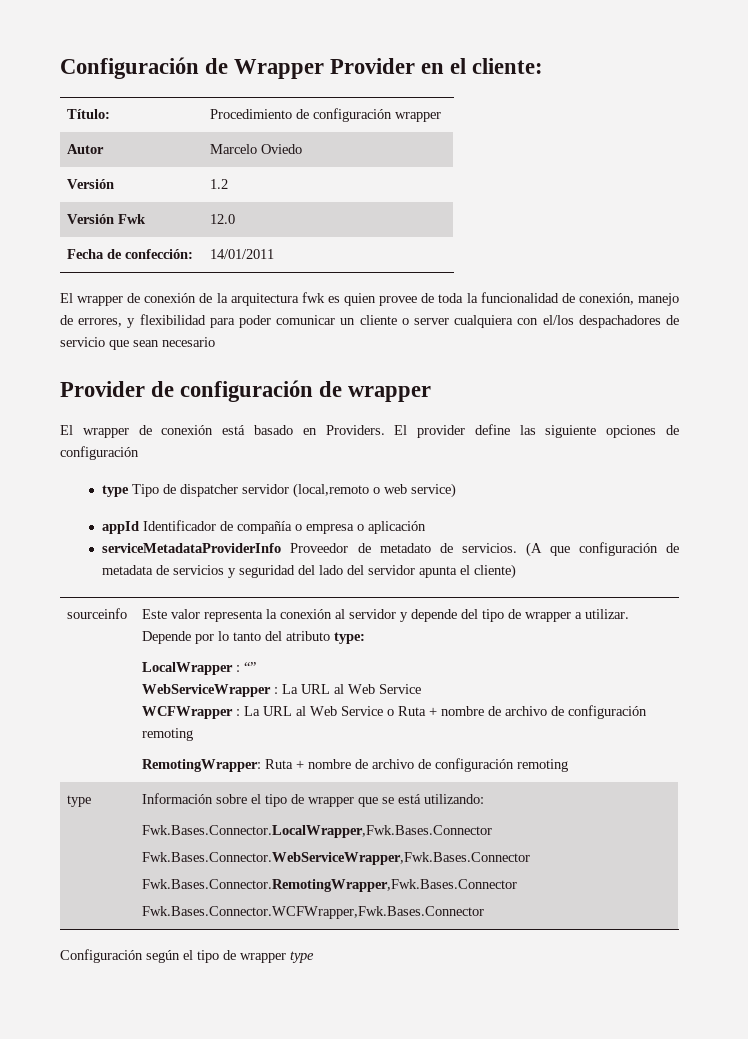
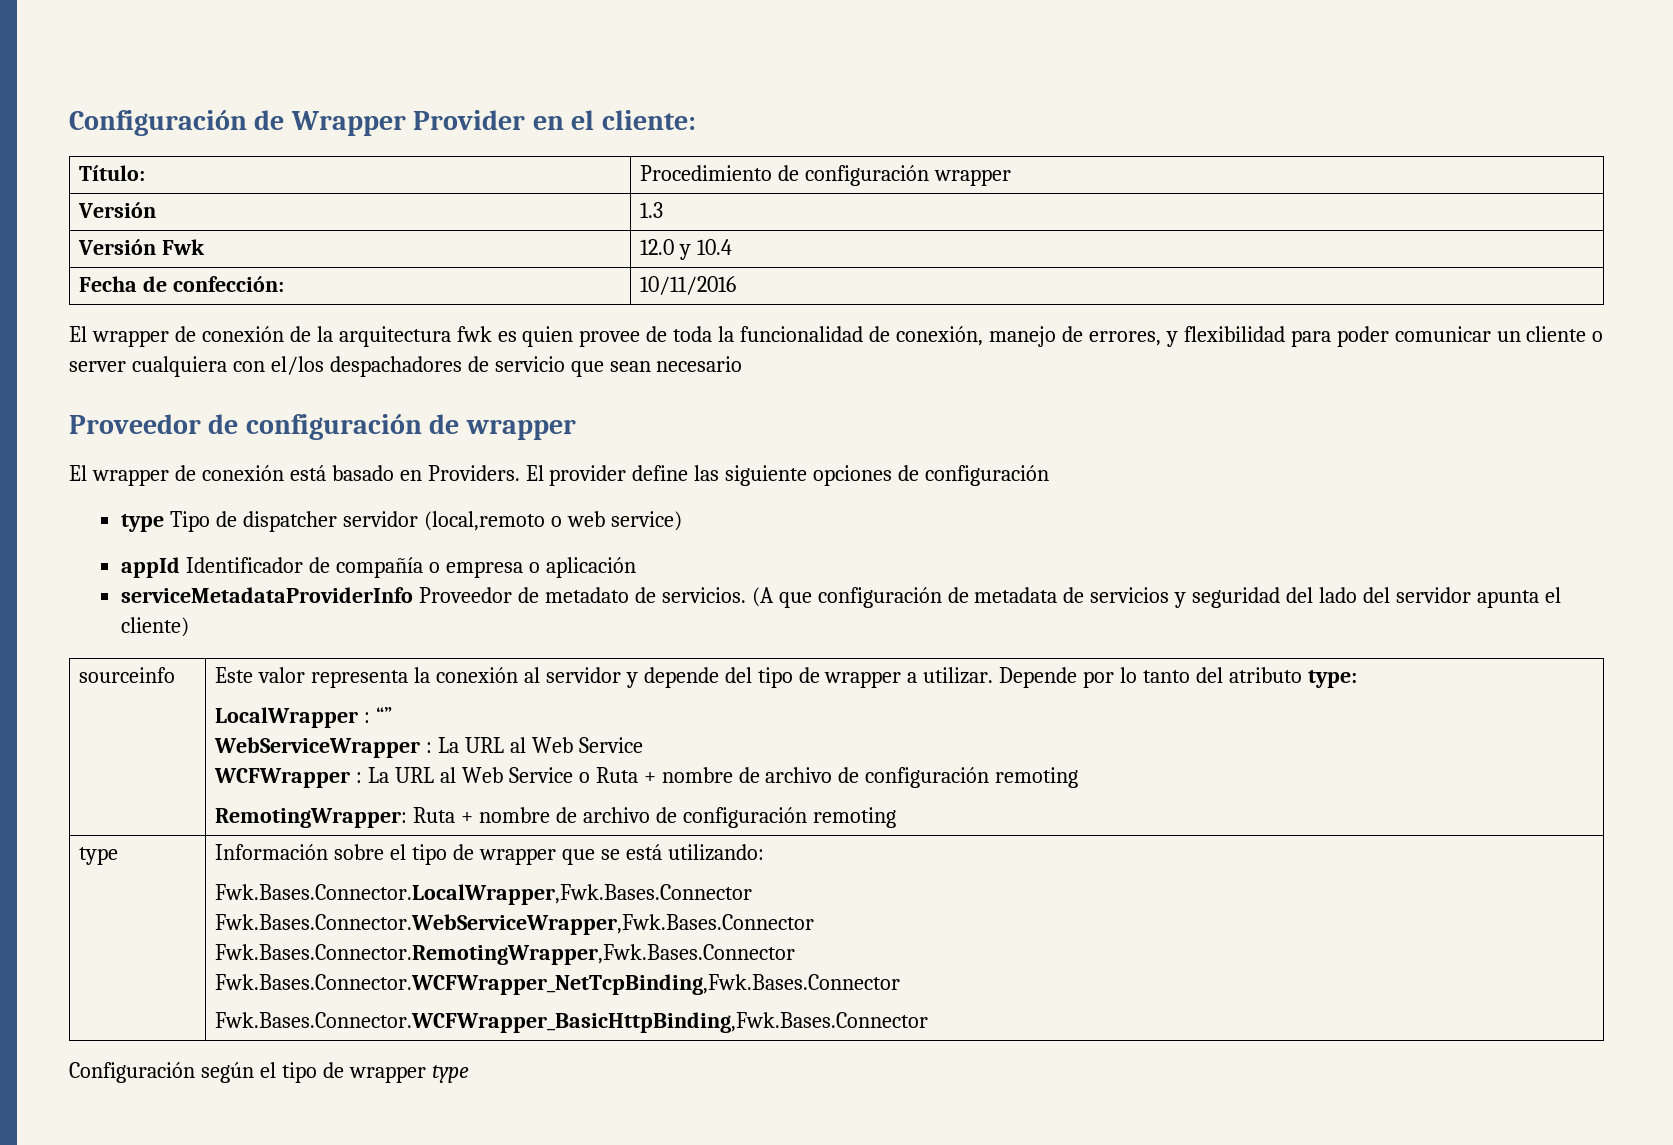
[67,144,105,154] [210,144,303,154] // Autor | Marcelo Oviedo -> (1011, 177) none
[210,179,229,189] 1.2 -> [640,202,664,218] 1.3
(236, 219) none -> [679,239,733,260] y 10.4
[210,249,275,259] 14/01/2011 -> [640,276,737,295] 10/11/2016
[60,381,145,397] Provider -> [69,414,201,434] Proveedor
[142,906,485,919] Fwk.Bases.Connector.WCFWrapper,Fwk.Bases.Connector -> [215,974,901,995] [215,1012,929,1033] Fwk.Bases.Connector.WCFWrapper_NetTcpBinding,Fwk.Bases.Connector // Fwk.Bases.Connector.WCFWrapper_BasicHttpBinding,Fwk.Bases.Connector

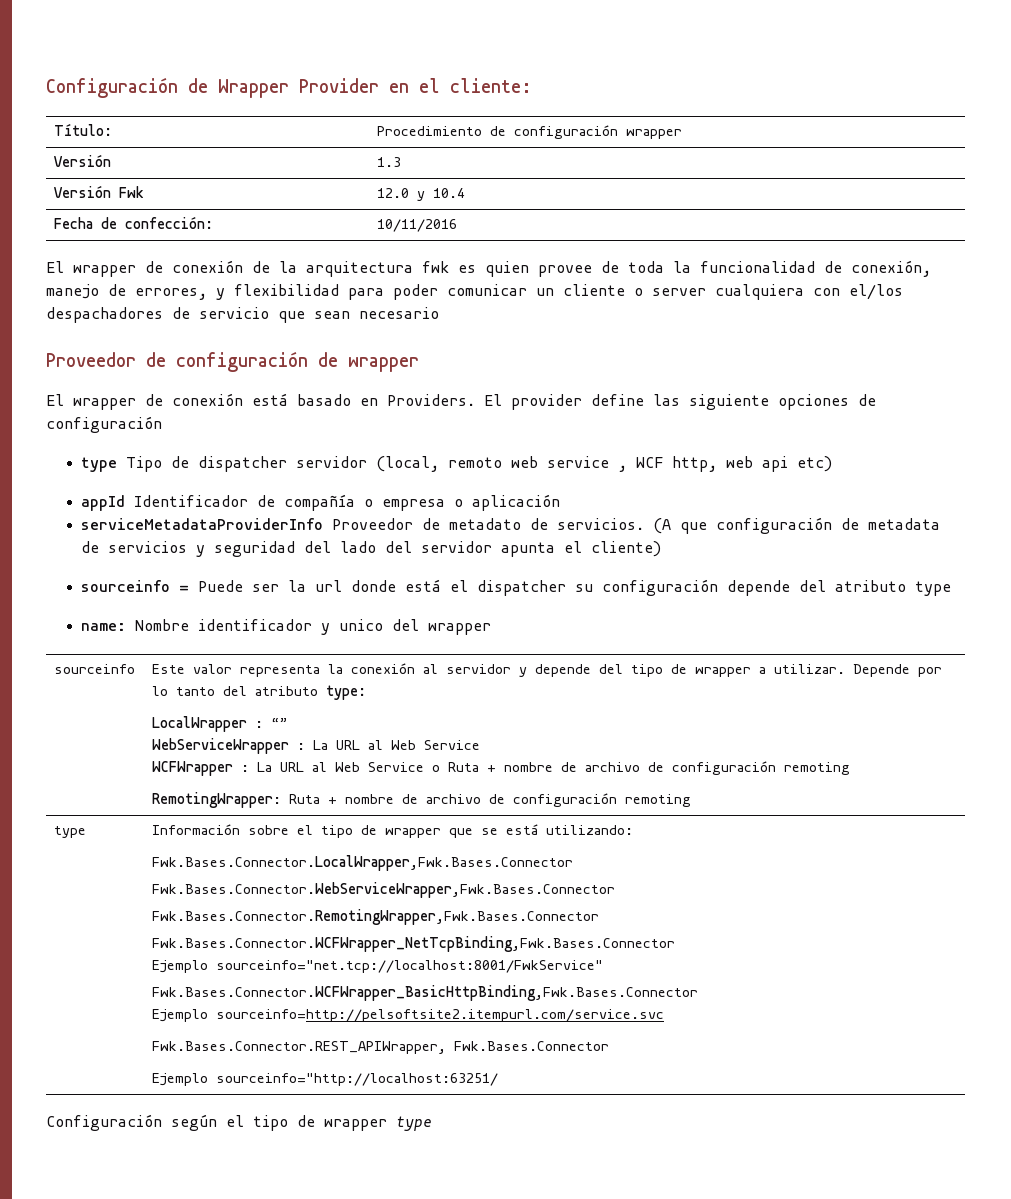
[423,511,682,531] (local,remoto o web service) -> [376,456,833,472] (local, remoto web service , WCF http, web api etc)
(190, 627) none -> [81,579,952,596] [81,619,492,635] // sourceinfo = Puede ser la url donde está el dispatcher su configuración depende del atributo type // name: Nombre identificador y unico del wrapper
(901, 984) none -> [152,960,604,973] // Ejemplo sourceinfo="net.tcp://localhost:8001/FwkService"
(929, 1022) none -> [152,1009,665,1022] [152,1041,610,1054] [152,1073,499,1086] // Ejemplo sourceinfo=http://pelsoftsite2.itempurl.com/service.svc // Fwk.Bases.Connector.REST_APIWrapper, Fwk.Bases.Connector // Ejemplo sourceinfo="http://localhost:63251/

